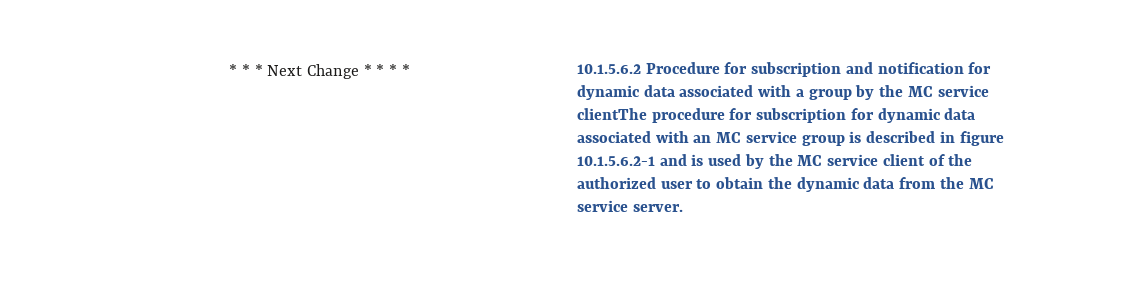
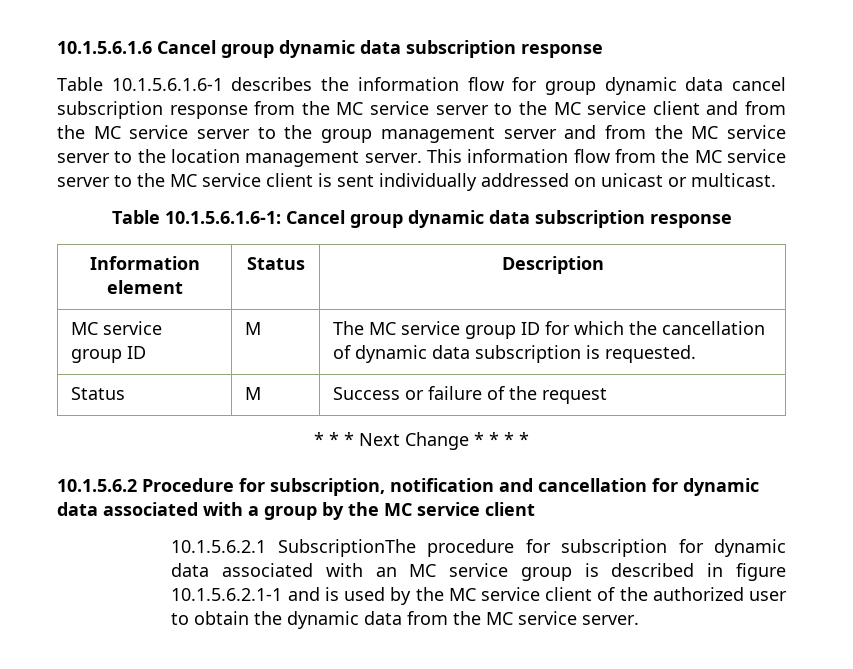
(229, 70) none -> [57,40,603,58] [57,77,786,95] [57,101,787,119] [57,125,787,143] [57,149,787,167] [57,173,776,191] [111,210,732,228] [89,256,200,270] [106,280,183,294] [246,257,305,270] [501,256,604,274] [71,321,163,335] [71,346,147,363] [245,322,262,335] [333,321,766,339] [333,345,697,363] [71,387,126,400] [245,387,262,400] [333,386,608,404] 10.1.5.6.1.6 Cancel group dynamic data subscription response // Table 10.1.5.6.1.6-1 describes the information flow for group dynamic data cancel subscription response from the MC service server to the MC service client and from the MC service server to the group management server and from the MC service server to the location management server. This information flow from the MC service server to the MC service client is sent individually addressed on unicast or multicast. // Table 10.1.5.6.1.6-1: Cancel group dynamic data subscription response // Information element | Status | Description // MC service group ID | M | The MC service group ID for which the cancellation of dynamic data subscription is requested. // Status | M | Success or failure of the request //
[751,62,964,77] subscription and notification -> [270,478,647,496] subscription, notification and cancellation
[577,108,647,120] clientThe -> [485,502,535,516] [171,539,416,557] client // 10.1.5.6.2.1 SubscriptionThe
[577,156,655,166] 10.1.5.6.2-1 -> [171,588,283,601] 10.1.5.6.2.1-1

